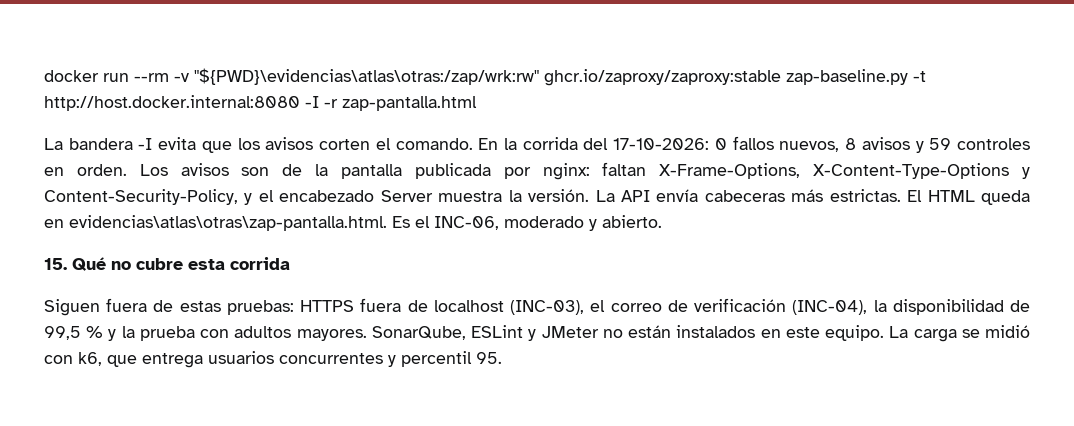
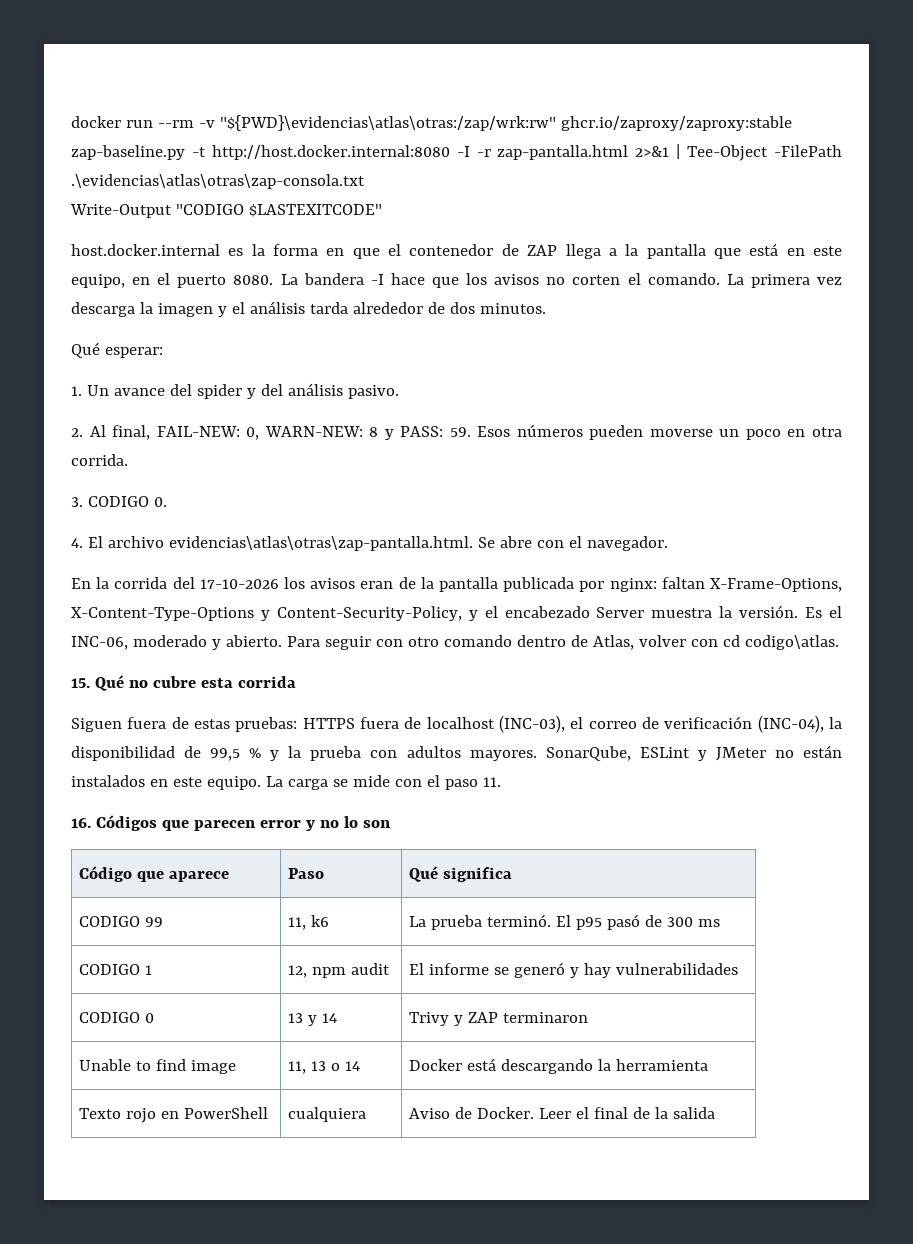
(477, 103) // -> [635,144,842,161] [71,174,365,189] [70,204,382,218] [71,243,843,259] [71,273,274,288] 2>&1 | Tee-Object -FilePath .\evidencias\atlas\otras\zap-consola.txt // Write-Output "CODIGO $LASTEXITCODE" // host.docker.internal es la forma en que el contenedor de ZAP llega a la pantalla que está en este equipo, en el puerto 8080.
[158,137,197,150] evita -> [390,273,425,285] hace
(314, 143) none -> [546,277,566,285] no
[478,136,1031,153] [44,163,270,176] En la corrida del 17-10-2026: 0 fallos nuevos, 8 avisos y 59 controles en orden. Los avisos son -> [726,274,842,288] [71,301,546,317] [71,342,163,358] [71,383,399,399] [71,424,842,440] [71,454,128,466] [71,496,167,507] [71,536,668,551] [71,577,394,589] La primera vez descarga la imagen y el análisis tarda alrededor de dos minutos. // Qué esperar: // 1. Un avance del spider y del análisis pasivo. // 2. Al final, FAIL-NEW: 0, WARN-NEW: 8 y PASS: 59. Esos números pueden moverse un poco en otra corrida. // 3. CODIGO 0. // 4. El archivo evidencias\atlas\otras\zap-pantalla.html. Se abre con el navegador. // En la corrida del 17-10-2026 los avisos eran
[595,189,1030,205] [44,215,387,231] La API envía cabeceras más estrictas. El HTML queda en evidencias\atlas\otras\zap-pantalla.html. -> (799, 611) none
(662, 221) none -> [286,635,839,650] Para seguir con otro comando dentro de Atlas, volver con cd codigo\atlas.
[984,325,1030,338] [44,351,502,368] midió con k6, que entrega usuarios concurrentes y percentil 95. -> [352,775,501,790] [71,815,391,831] [78,866,229,882] [287,868,324,879] [408,866,512,882] [78,916,163,927] [287,915,329,930] [408,914,720,930] [78,964,152,975] [287,963,390,978] [408,962,738,978] [78,1012,154,1023] [287,1013,337,1026] [408,1012,588,1026] [78,1059,236,1074] [287,1061,360,1074] [408,1058,708,1074] [78,1107,268,1123] [287,1107,366,1122] [408,1107,715,1119] mide con el paso 11. // 16. Códigos que parecen error y no lo son // Código que aparece | Paso | Qué significa // CODIGO 99 | 11, k6 | La prueba terminó. El p95 pasó de 300 ms // CODIGO 1 | 12, npm audit | El informe se generó y hay vulnerabilidades // CODIGO 0 | 13 y 14 | Trivy y ZAP terminaron // Unable to find image | 11, 13 o 14 | Docker está descargando la herramienta // Texto rojo en PowerShell | cualquiera | Aviso de Docker. Leer el final de la salida

